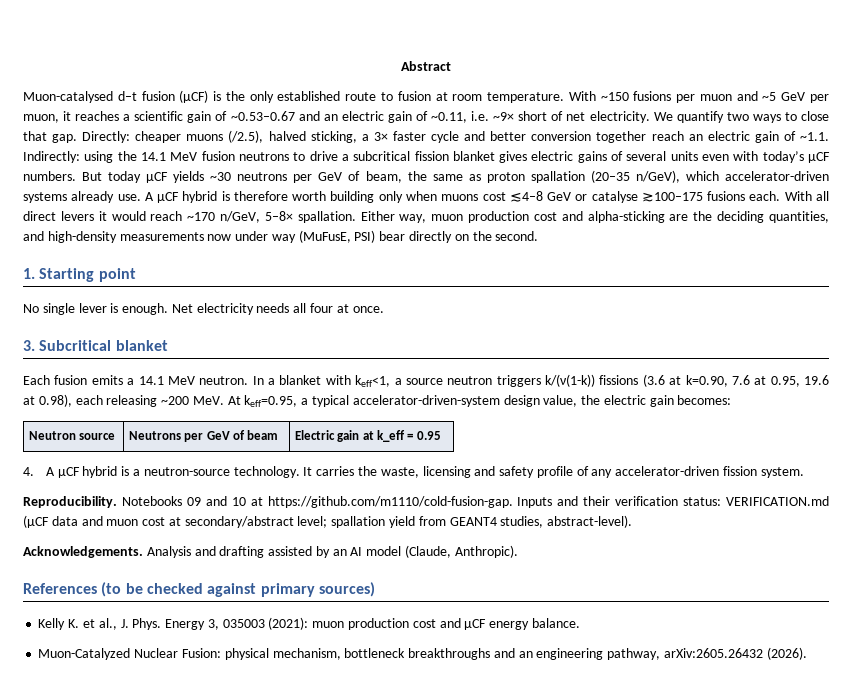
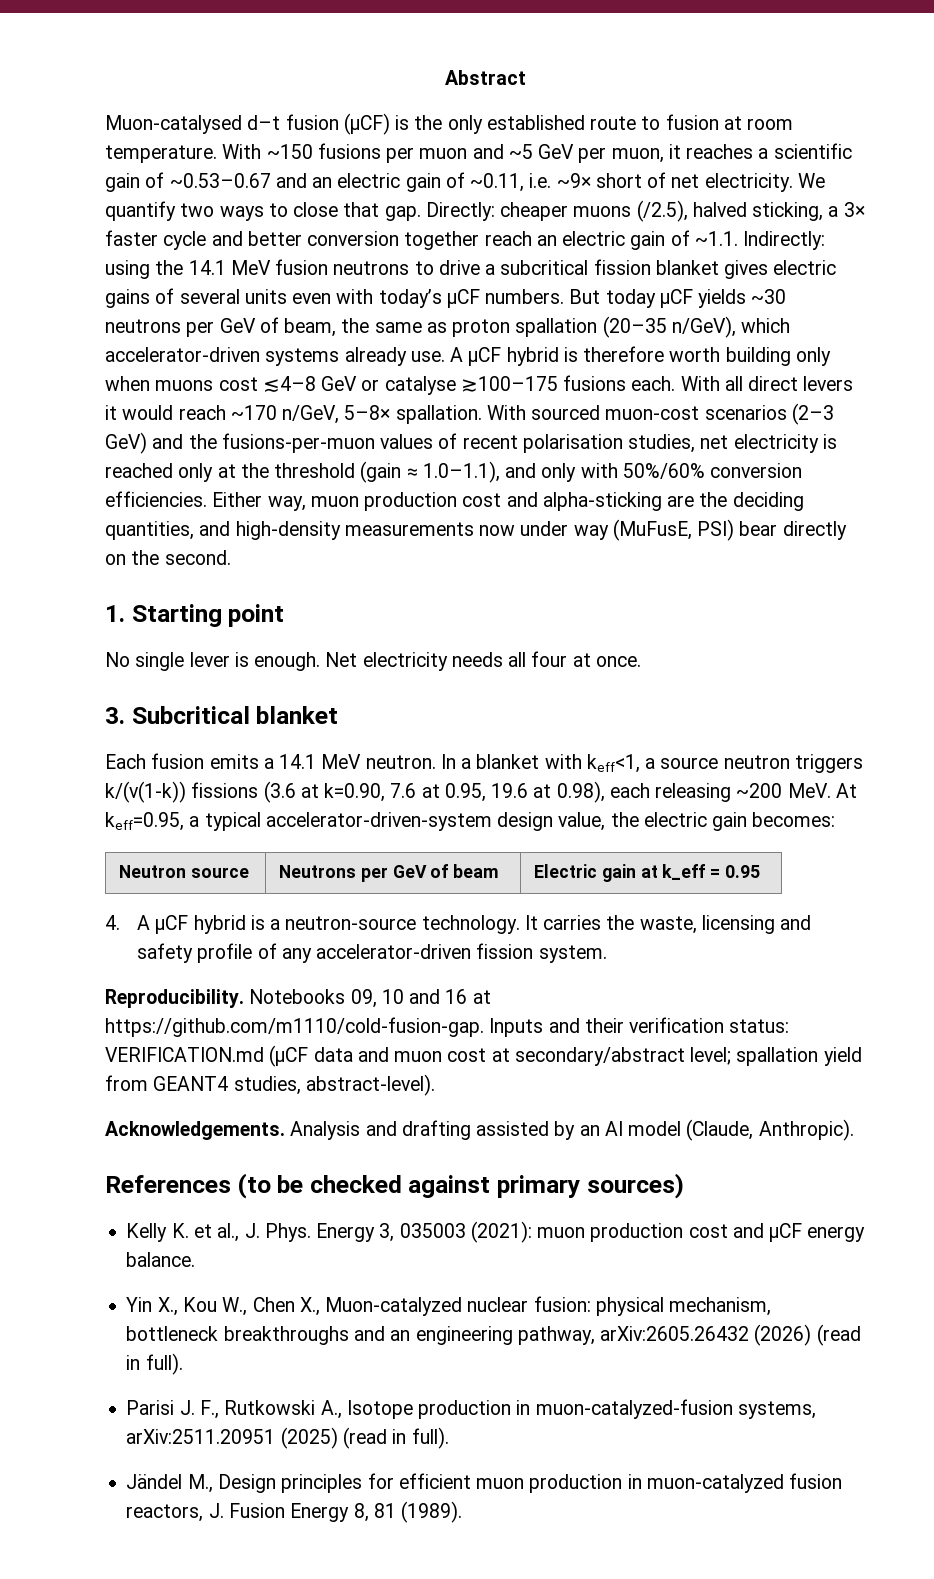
(356, 217) none -> [486,403,834,425] [105,432,837,454] [105,461,803,483] [105,491,207,507] With sourced muon-cost scenarios (2–3 GeV) and the fusions-per-muon values of recent polarisation studies, net electricity is reached only at the threshold (gain ≈ 1.0–1.1), and only with 50%/60% conversion efficiencies.
[186,496,246,506] 09 and 10 -> [350,989,468,1008] 09, 10 and 16
[38,648,221,660] Muon-Catalyzed Nuclear Fusion: -> [126,1296,591,1316] Yin X., Kou W., Chen X., Muon-catalyzed nuclear fusion:
[766,647,807,660] (2026). -> [754,1324,861,1346] [126,1353,183,1375] [126,1399,816,1419] [126,1427,449,1449] [126,1473,843,1493] [126,1501,463,1523] (2026) (read in full). // Parisi J. F., Rutkowski A., Isotope production in muon-catalyzed-fusion systems, arXiv:2511.20951 (2025) (read in full). // Jändel M., Design principles for efficient muon production in muon-catalyzed fusion reactors, J. Fusion Energy 8, 81 (1989).

